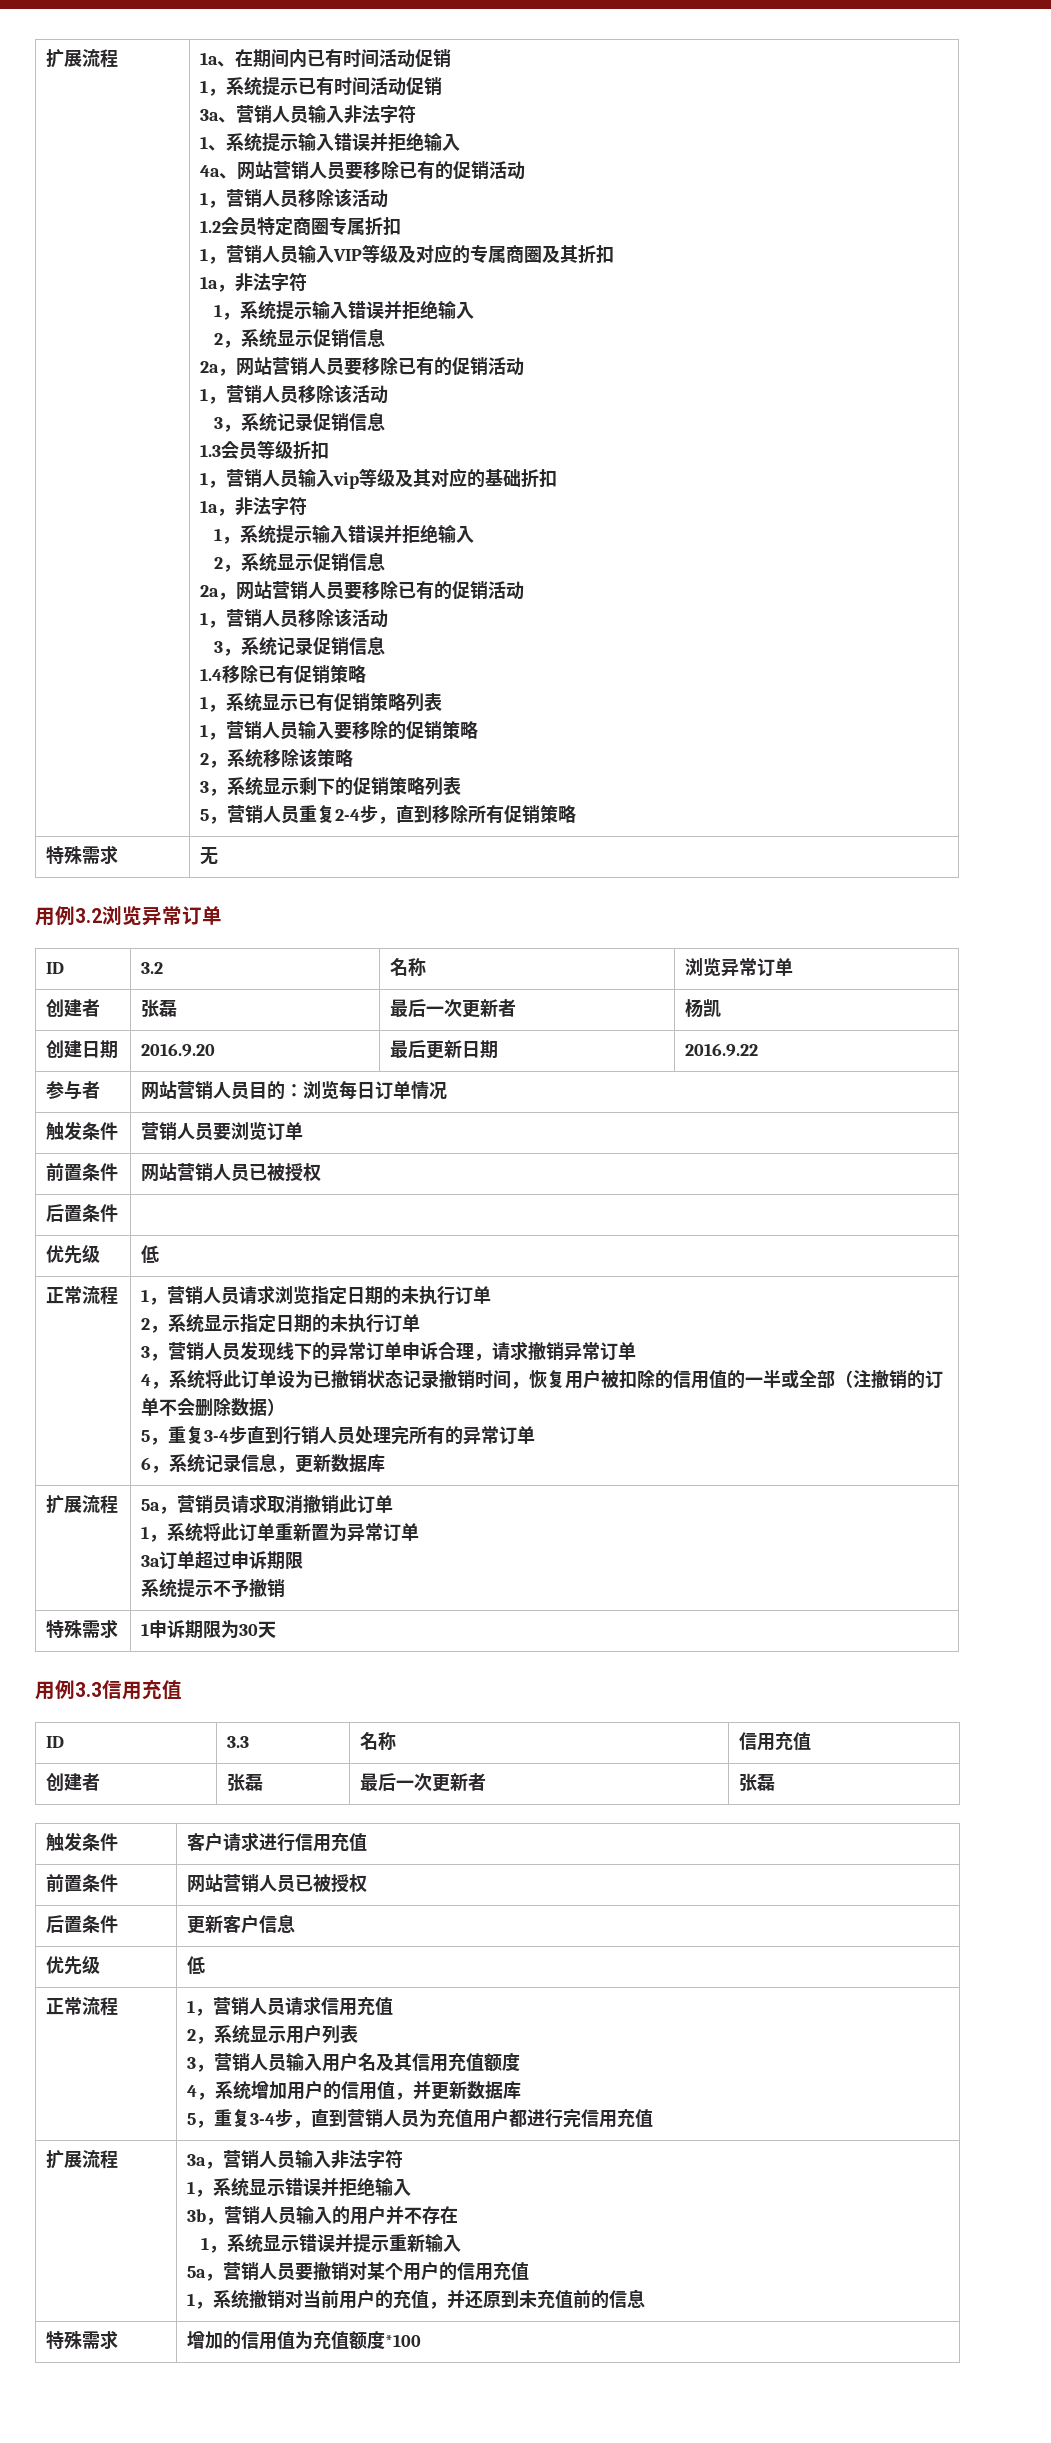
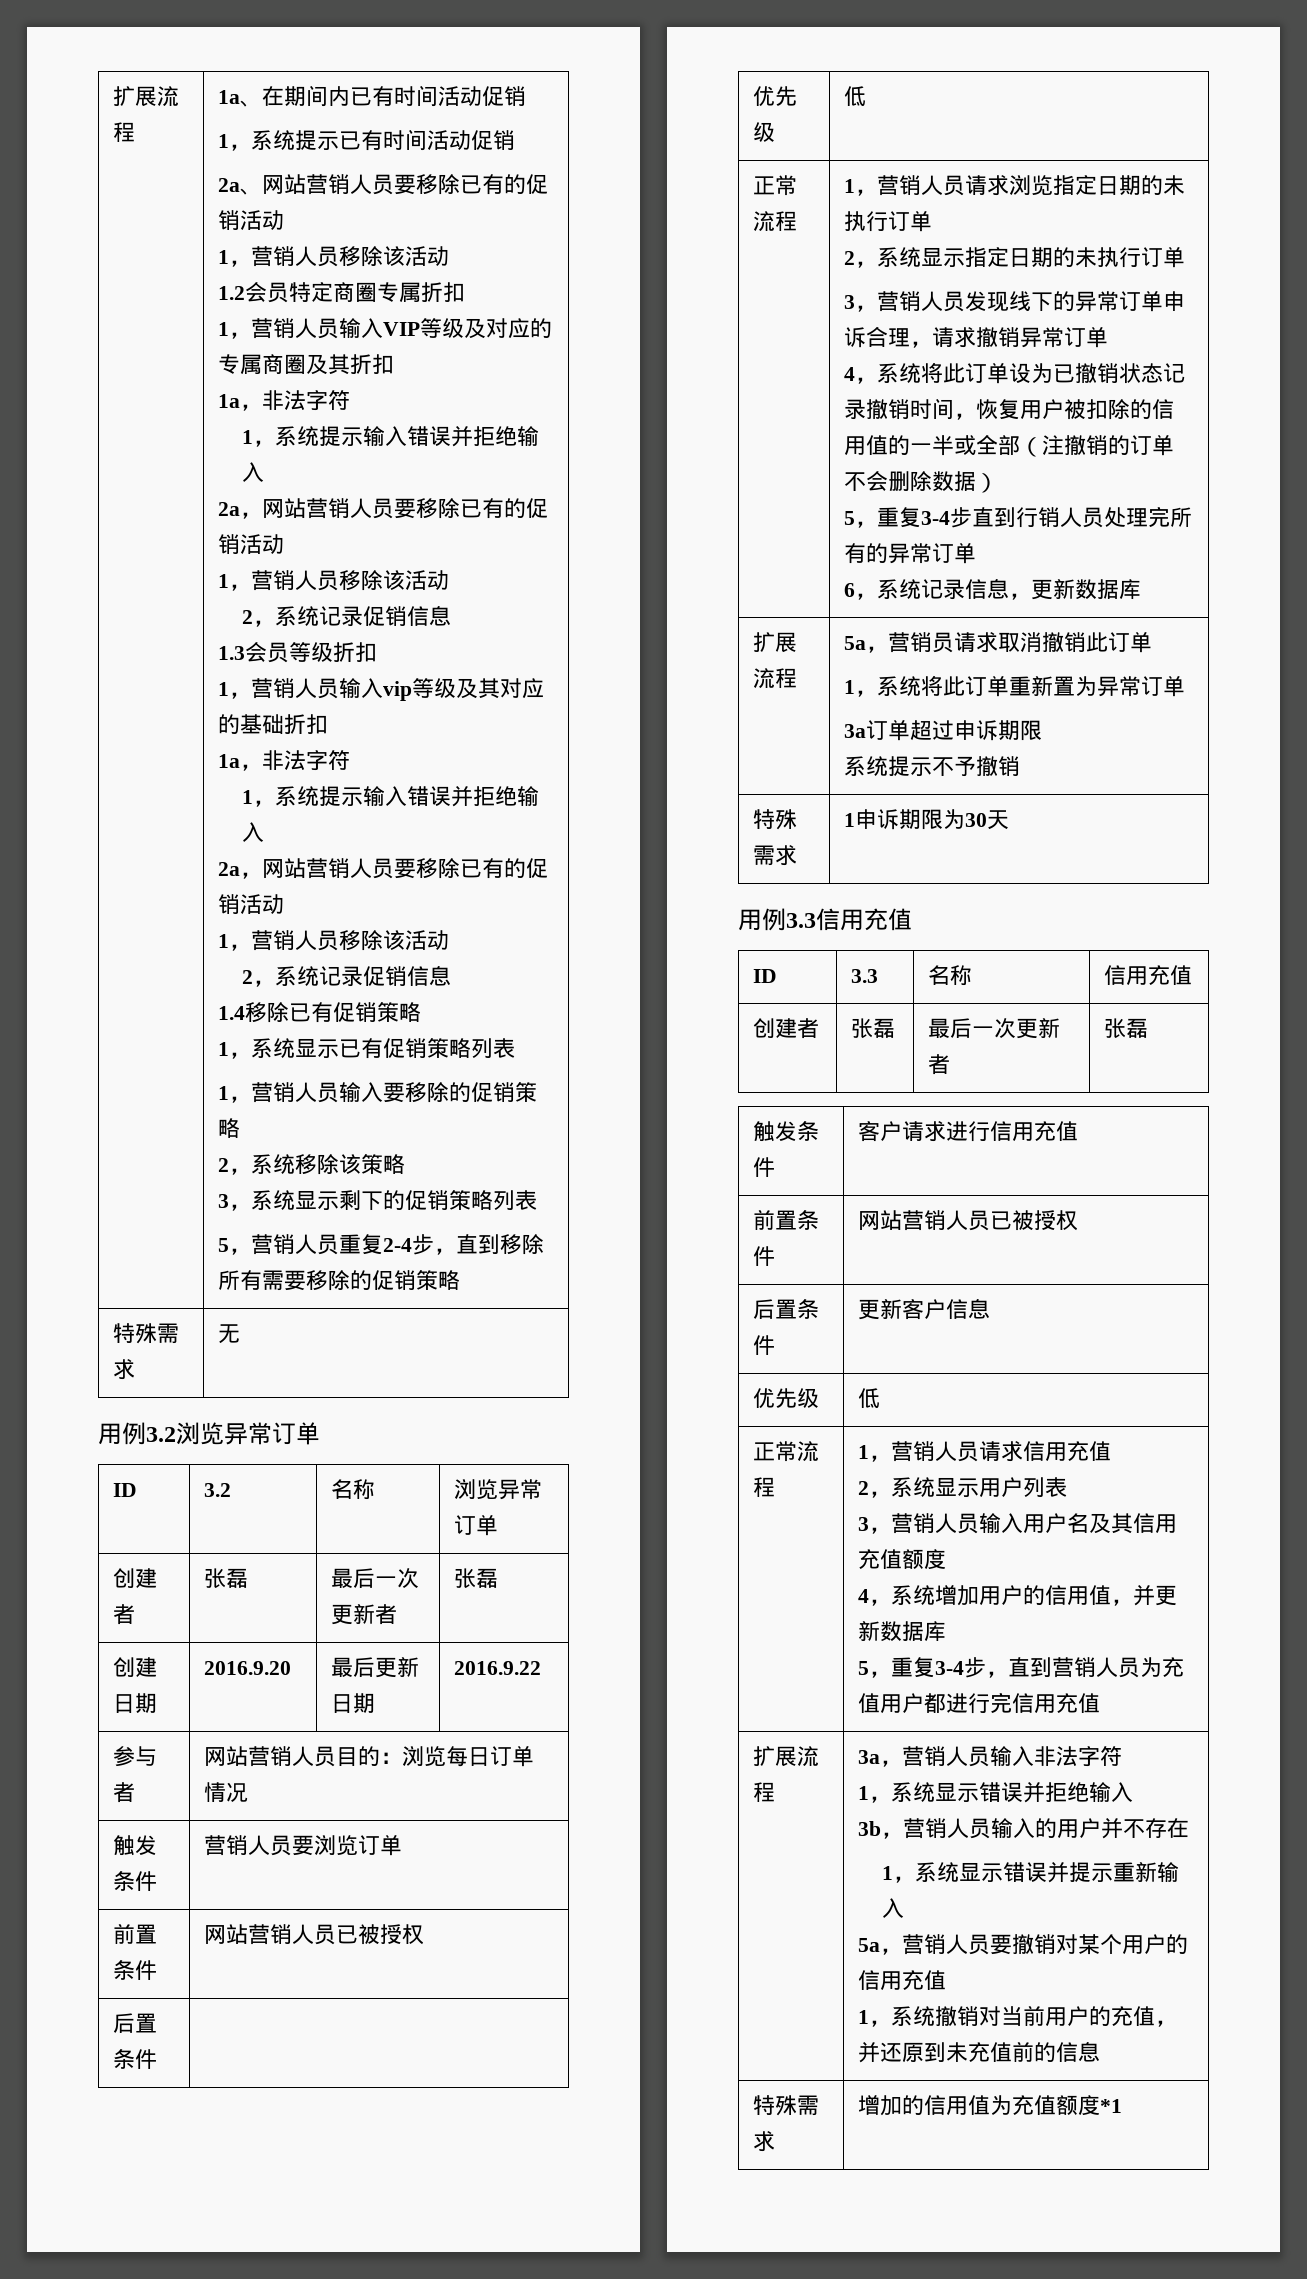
[200,104,417,124] [200,132,461,152] [200,165,221,177] 3a、营销人员输入非法字符 // 1、系统提示输入错误并拒绝输入 // 4a -> [217,178,240,192] 2a
[213,328,385,348] // 2，系统显示促销信息 -> (265, 472) none
[213,417,223,429] 3 -> [242,610,254,624] 2
[213,552,385,572] // 2，系统显示促销信息 -> (265, 832) none
[213,641,223,653] 3 -> [242,970,254,984] 2
(505, 814) none -> [261,1270,372,1291] 需要移除的
[685,999,722,1018] 杨凯 -> [453,1568,498,1589] 张磊
[385,2334,422,2347] *100 -> [1099,2099,1122,2113] *1

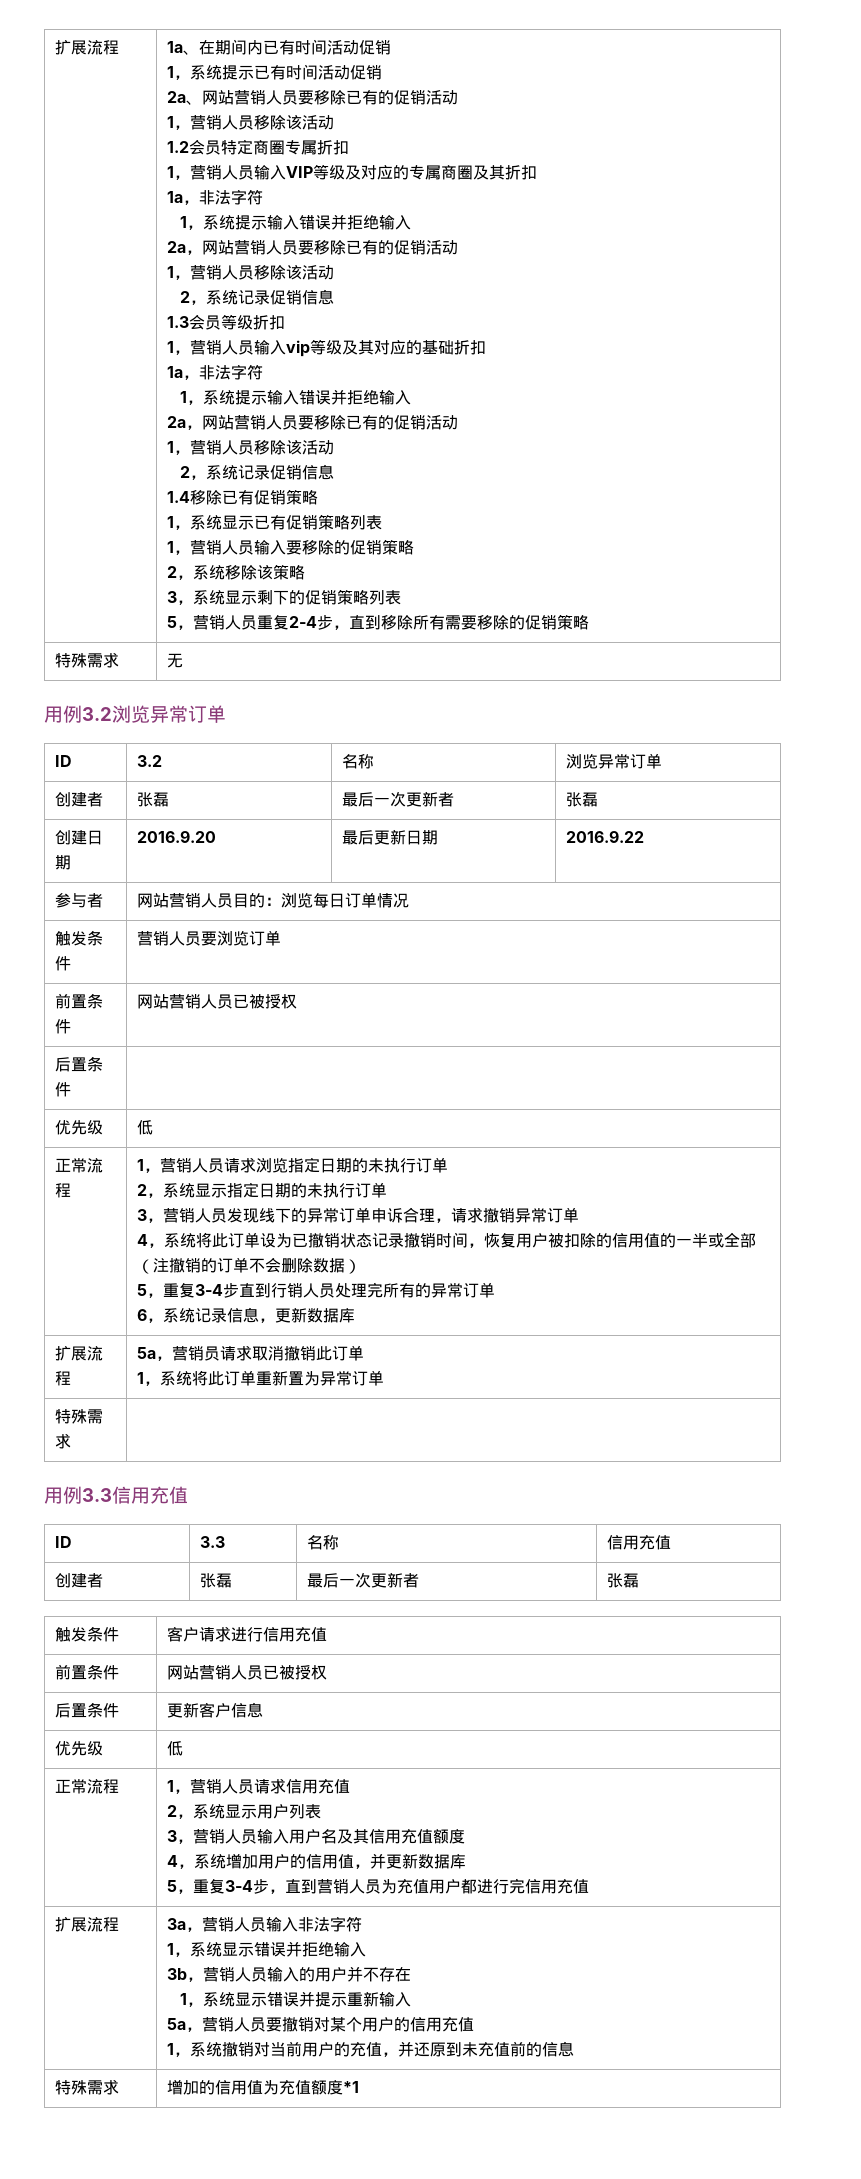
[843,720,1042,741] [843,756,1020,777] [752,809,797,830] [752,845,797,866] [843,809,1009,830] // 3a订单超过申诉期限 // 系统提示不予撤销 // 特殊需求 | 1申诉期限为30天 -> [54,1409,103,1424] [54,1433,71,1449] // 特殊需求 |

